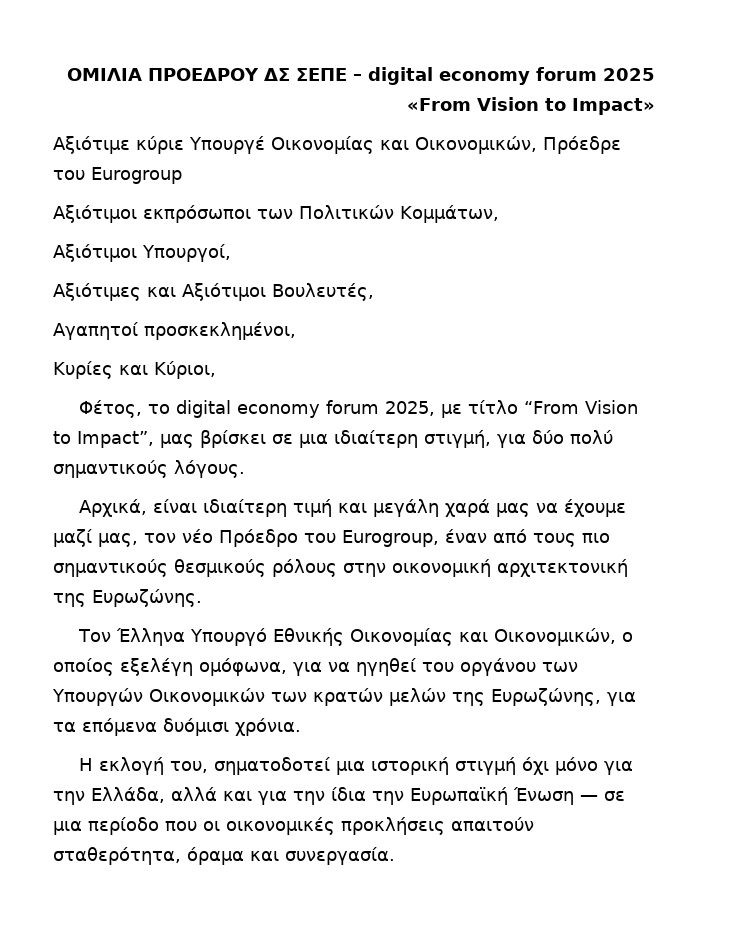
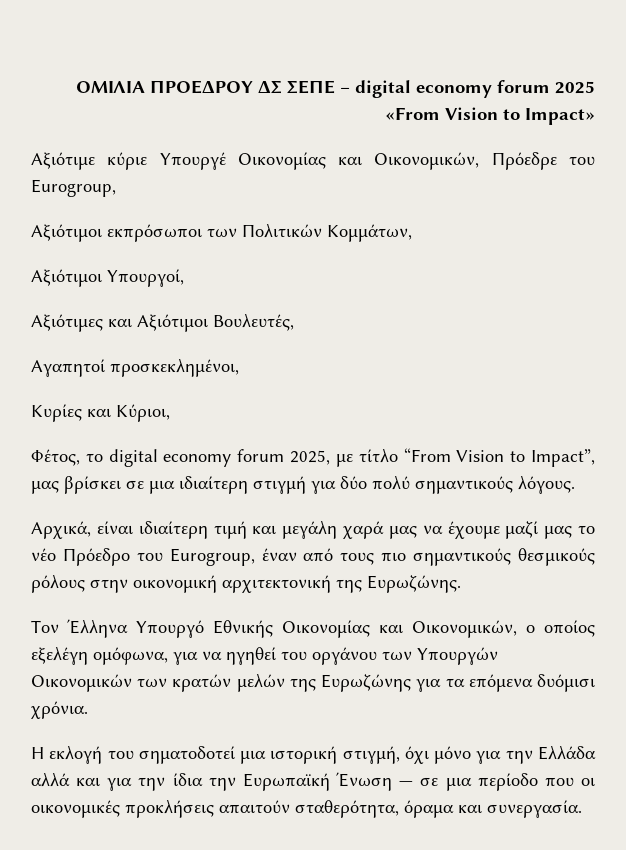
[91,167,182,184] Eurogroup -> [31,179,116,197] Eurogroup,
[424,430,491,448] στιγμή, -> [253,476,306,494] στιγμή
[98,533,176,547] μας, τον -> [544,525,595,539] μας το
[491,688,601,706] Ευρωζώνης, -> [321,674,412,692] Ευρωζώνης
[169,761,208,773] του, -> [107,750,134,759] του
[454,757,516,775] στιγμή -> [342,746,400,764] στιγμή,
[91,787,165,803] Ελλάδα, -> [537,745,596,760] Ελλάδα

